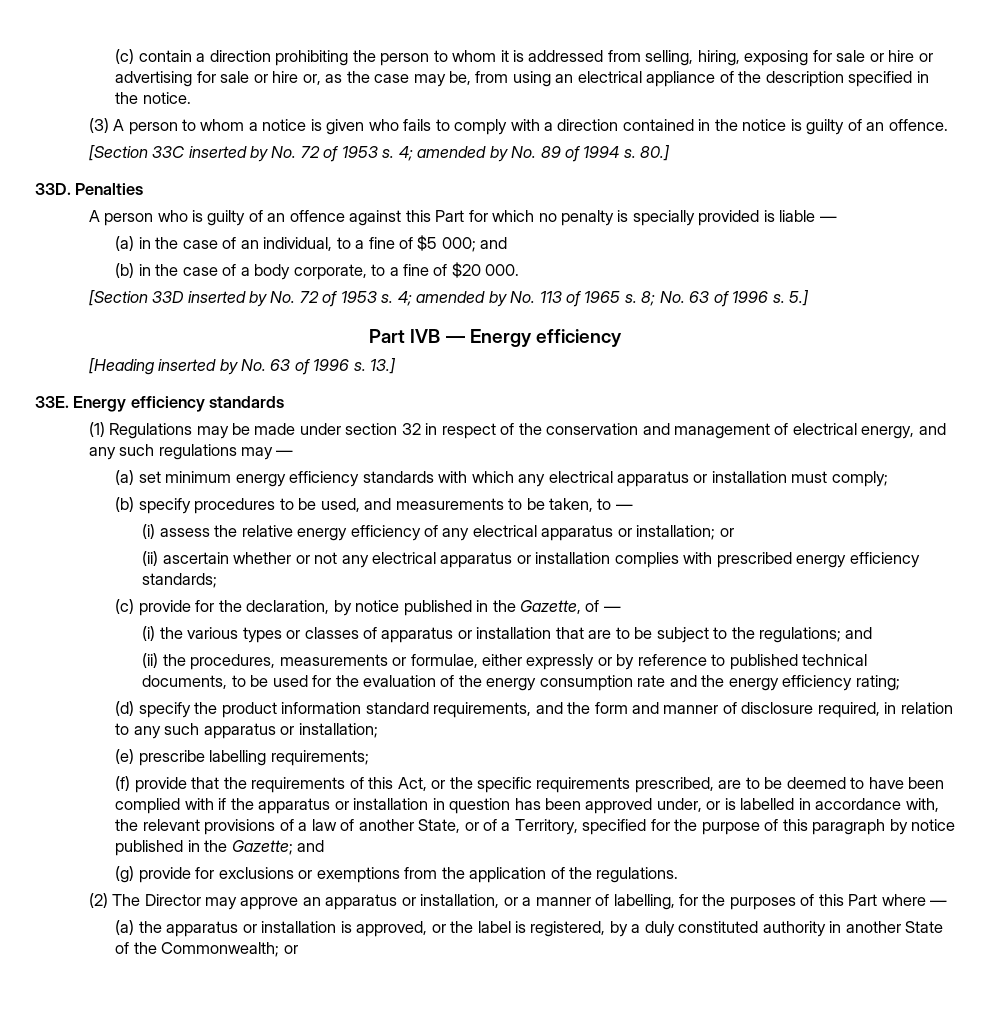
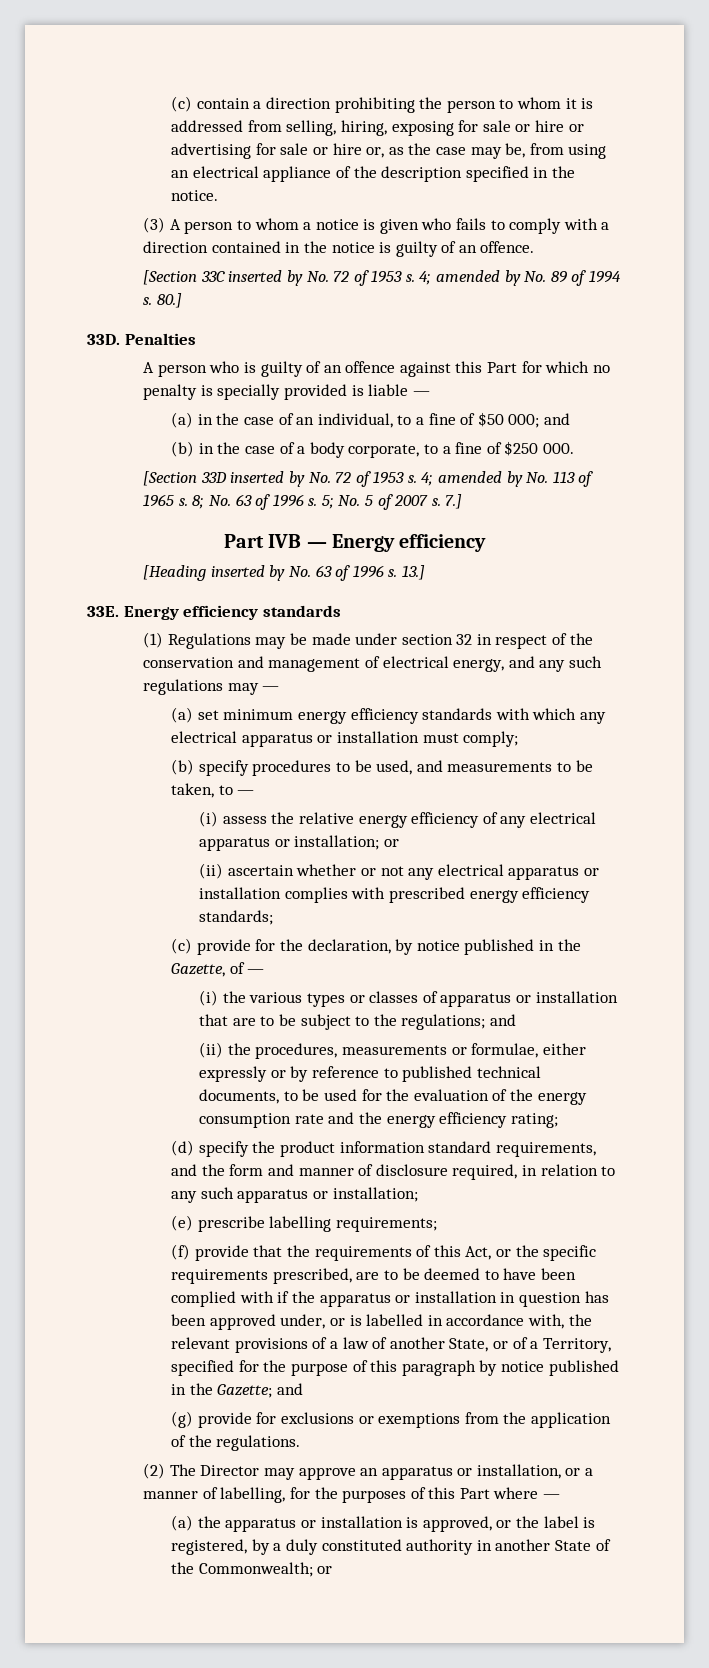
[417,235,438,251] $5 -> [477,412,504,427] $50
[451,262,481,278] $20 -> [504,441,539,456] $250
[789,290,810,306] 5.] -> [321,494,463,510] 5; No. 5 of 2007 s. 7.]

